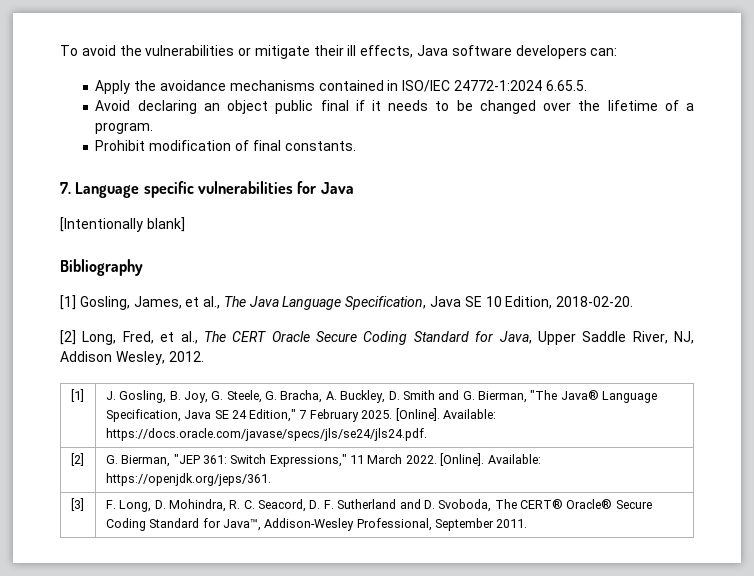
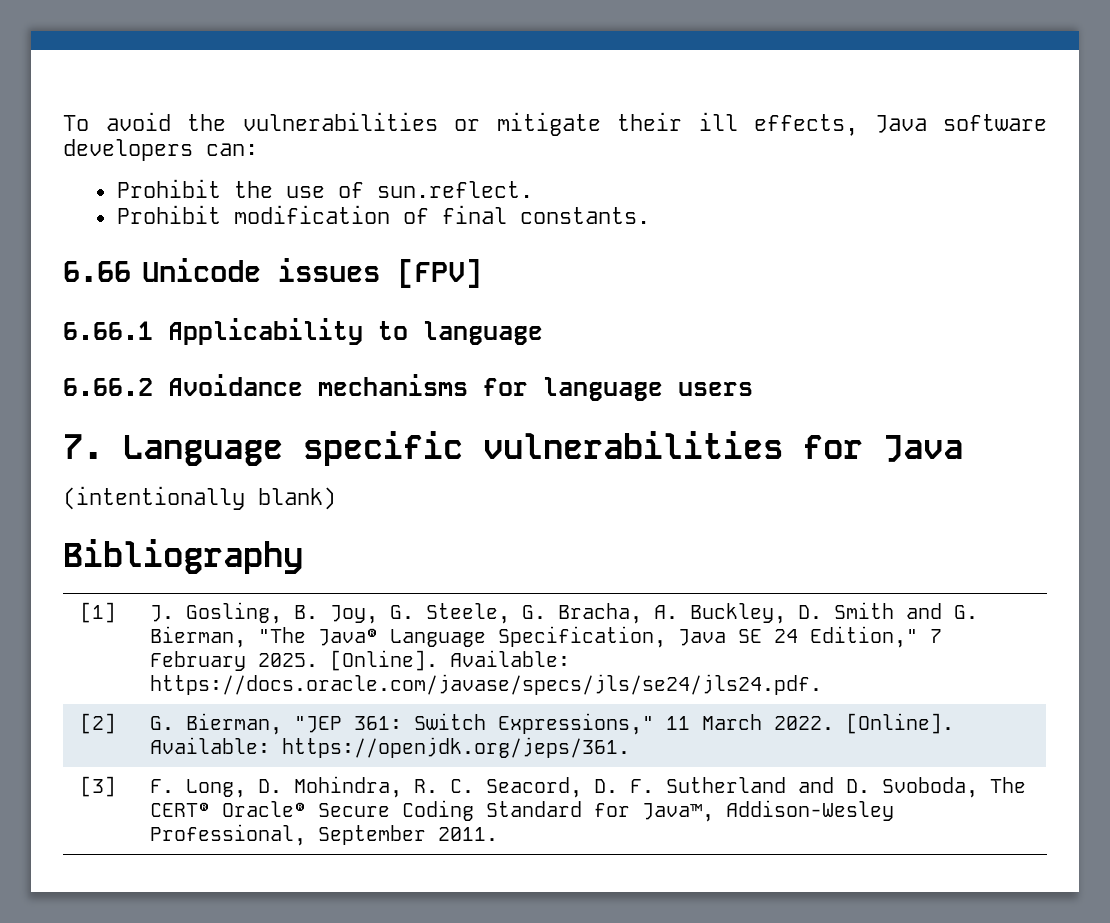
[95,80,587,94] [95,100,694,114] [95,122,154,134] Apply the avoidance mechanisms contained in ISO/IEC 24772-1:2024 6.65.5. // Avoid declaring an object public final if it needs to be changed over the lifetime of a program. -> [116,179,533,198] Prohibit the use of sun.reflect.
(356, 146) none -> [63,258,482,288] [63,318,543,345] [63,374,753,401] // 6.66 Unicode issues [FPV] // 6.66.1 Applicability to language // 6.66.2 Avoidance mechanisms for language users
[60,217,185,232] [Intentionally blank] -> [63,486,336,510] (intentionally blank)
[60,295,634,310] [60,330,694,345] [60,351,204,365] // [1] Gosling, James, et al., The Java Language Specification, Java SE 10 Edition, 2018-02-20. // [2] Long, Fred, et al., The CERT Oracle Secure Coding Standard for Java, Upper Saddle River, NJ, Addison Wesley, 2012. -> (303, 556) none

